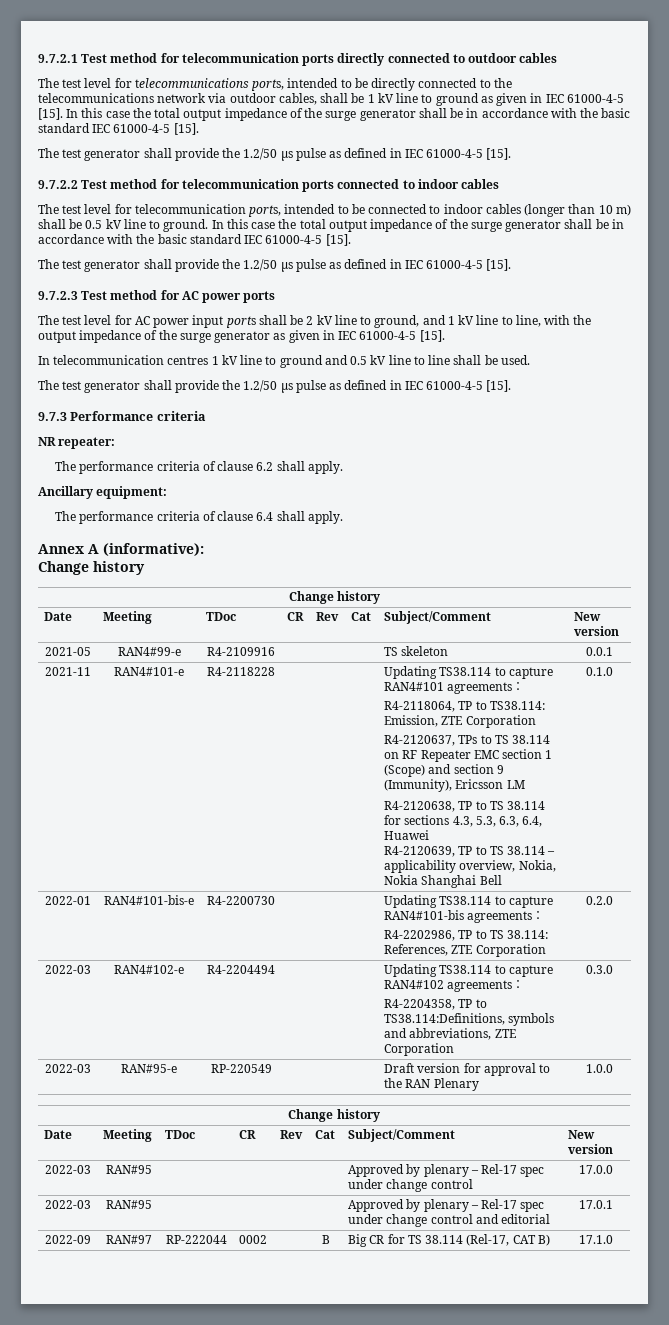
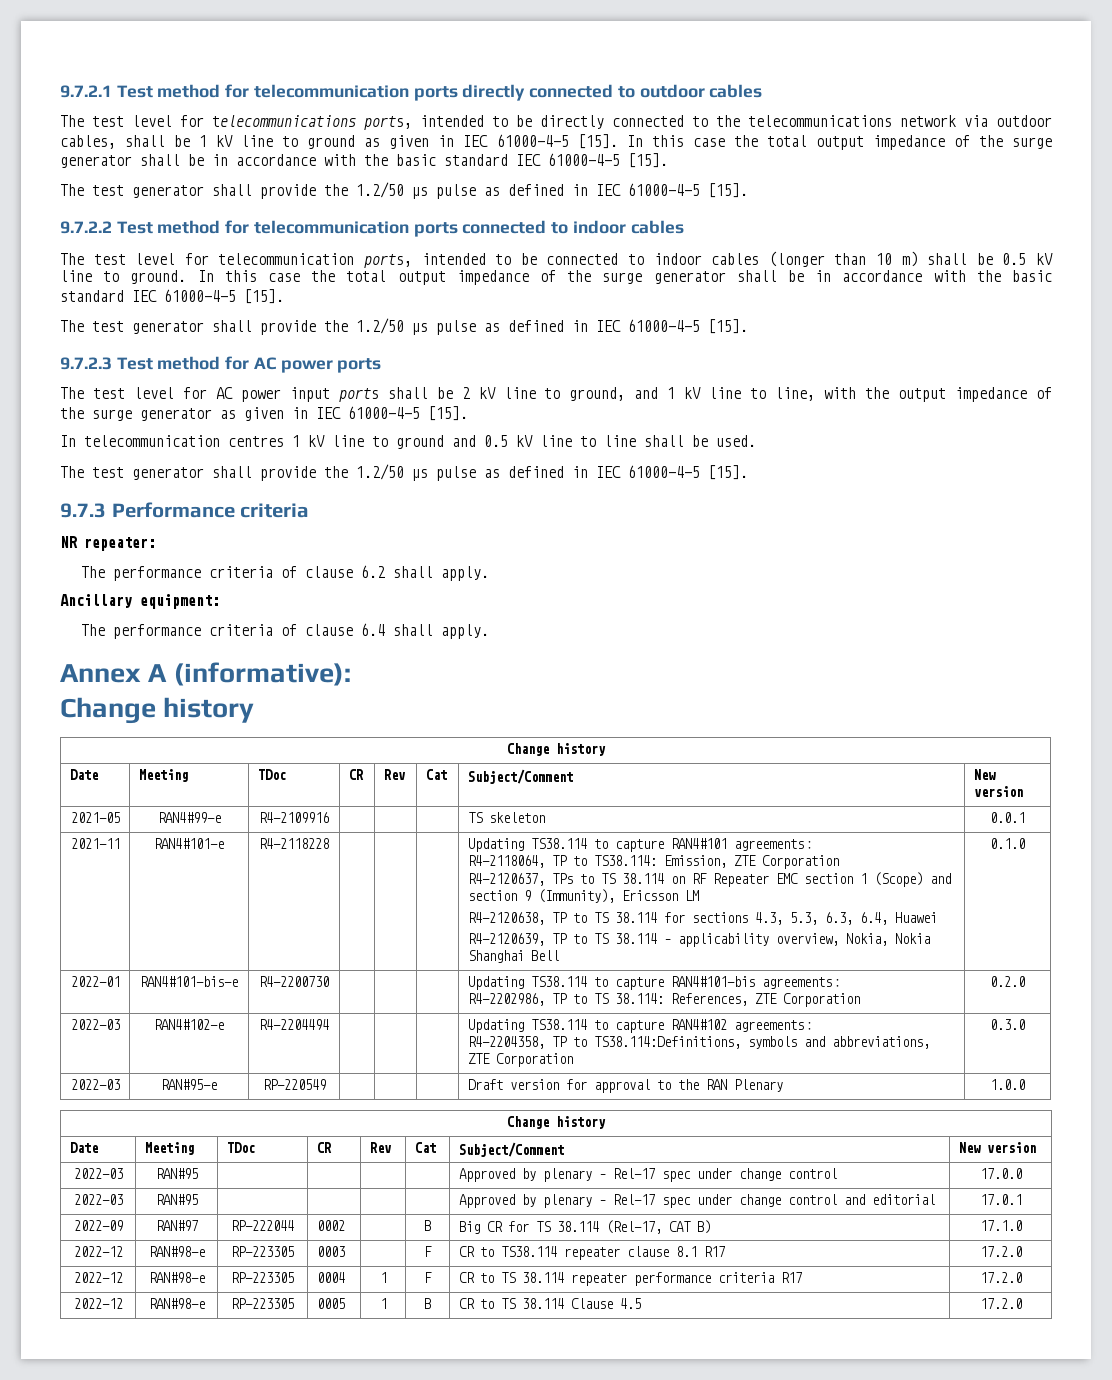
(613, 1239) none -> [73,1246,123,1257] [148,1246,205,1257] [231,1246,294,1257] [316,1246,345,1257] [424,1246,432,1257] [458,1246,725,1260] [979,1246,1022,1257] [73,1272,123,1283] [148,1272,205,1283] [231,1272,294,1283] [316,1272,345,1283] [379,1272,387,1283] [424,1272,432,1283] [458,1272,802,1286] [979,1272,1022,1283] [73,1298,123,1309] [148,1298,205,1309] [231,1298,294,1309] [316,1298,345,1309] [379,1298,387,1309] [424,1298,431,1309] [458,1298,641,1309] [979,1298,1022,1309] // 2022-12 | RAN#98-e | RP-223305 | 0003 | | F | CR to TS38.114 repeater clause 8.1 R17 | 17.2.0 // 2022-12 | RAN#98-e | RP-223305 | 0004 | 1 | F | CR to TS 38.114 repeater performance criteria R17 | 17.2.0 // 2022-12 | RAN#98-e | RP-223305 | 0005 | 1 | B | CR to TS 38.114 Clause 4.5 | 17.2.0

